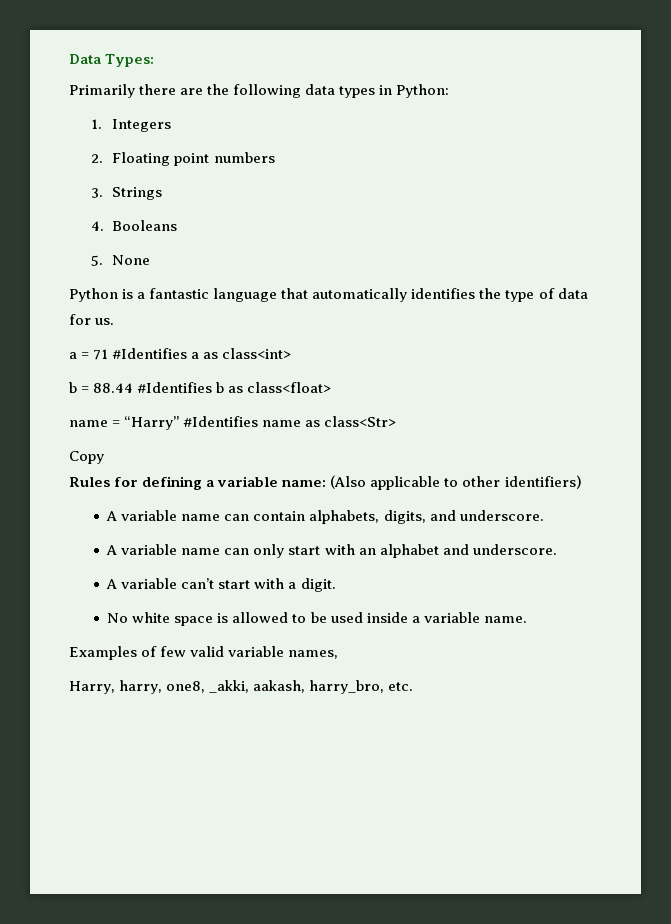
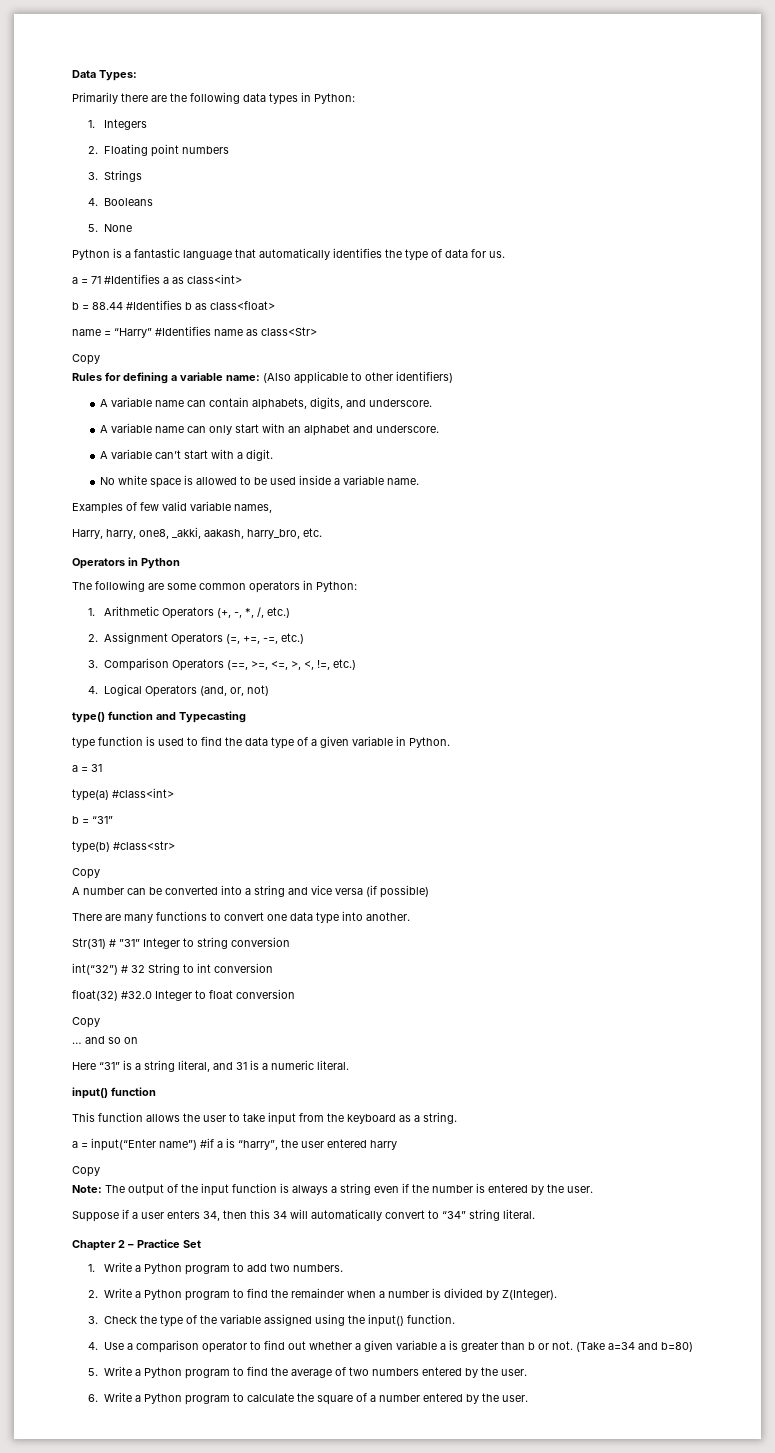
(414, 686) none -> [72,557,180,569] [72,580,357,593] [87,606,290,619] [87,632,304,645] [87,658,356,671] [87,684,269,697] [72,711,246,723] [72,736,450,749] [72,764,102,772] [72,788,174,801] [72,816,113,824] [72,841,175,853] [72,868,100,879] [72,885,429,898] [72,911,410,924] [72,937,290,949] [72,963,273,975] [72,989,295,1001] [72,1017,100,1028] [72,1036,138,1044] [72,1060,349,1072] [72,1087,156,1099] [72,1112,457,1125] [72,1138,397,1151] [72,1166,100,1177] [72,1183,593,1196] [72,1209,535,1222] [72,1239,201,1251] [87,1262,343,1275] [87,1288,557,1301] [87,1314,455,1327] [87,1340,693,1353] [87,1366,527,1379] [87,1392,528,1405] // Operators in Python // The following are some common operators in Python: // 1. Arithmetic Operators (+, -, *, /, etc.) // 2. Assignment Operators (=, +=, -=, etc.) // 3. Comparison Operators (==, >=, <=, >, <, !=, etc.) // 4. Logical Operators (and, or, not) // type() function and Typecasting // type function is used to find the data type of a given variable in Python. // a = 31 // type(a) #class<int> // b = “31” // type(b) #class<str> // Copy // A number can be converted into a string and vice versa (if possible) // There are many functions to convert one data type into another. // Str(31) # ”31” Integer to string conversion // int(“32”) # 32 String to int conversion // float(32) #32.0 Integer to float conversion // Copy // … and so on // Here “31” is a string literal, and 31 is a numeric literal. // input() function // This function allows the user to take input from the keyboard as a string. // a = input(“Enter name”) #if a is “harry”, the user entered harry // Copy // Note: The output of the input function is always a string even if the number is entered by the user. // Suppose if a user enters 34, then this 34 will automatically convert to “34” string literal. // Chapter 2 – Practice Set // 1. Write a Python program to add two numbers. // 2. Write a Python program to find the remainder when a number is divided by Z(Integer). // 3. Check the type of the variable assigned using the input() function. // 4. Use a comparison operator to find out whether a given variable a is greater than b or not. (Take a=34 and b=80) // 5. Write a Python program to find the average of two numbers entered by the user. // 6. Write a Python program to calculate the square of a number entered by the user.

